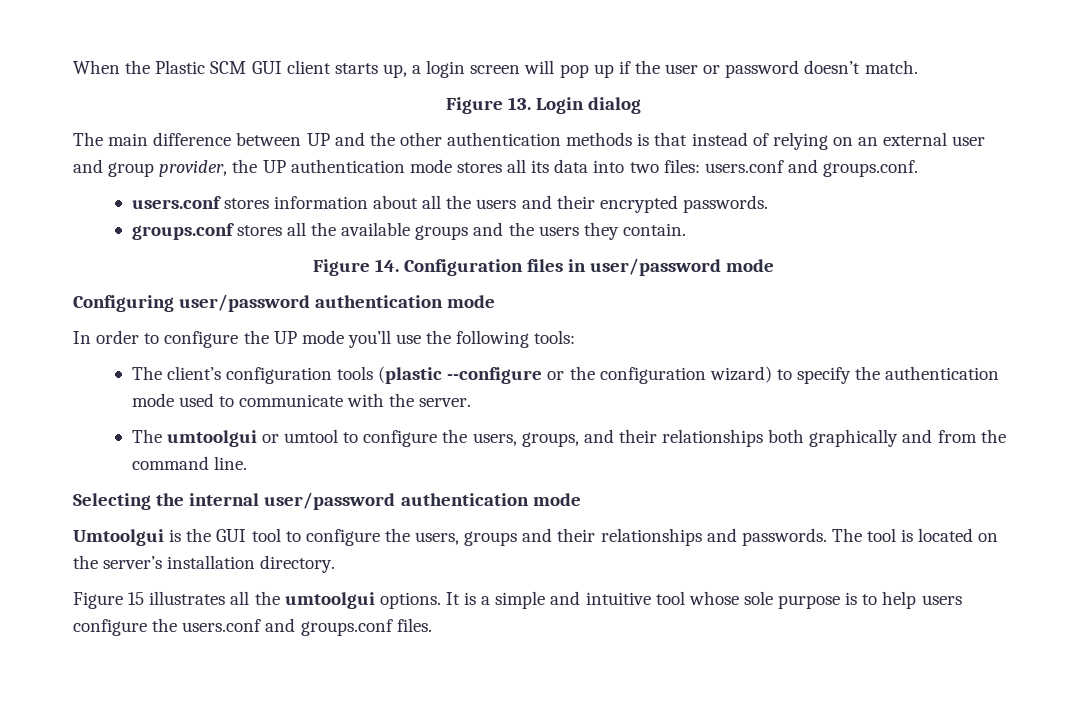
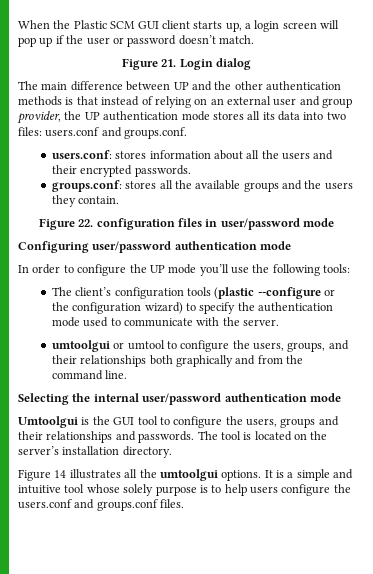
[507,97,531,110] 13. -> [161,59,177,67] 21.
[131,196,221,209] users.conf -> [51,150,112,159] users.conf:
[131,223,234,240] groups.conf -> [51,180,122,192] groups.conf:
[374,259,523,276] 14. Configuration -> [78,218,175,230] 22. configuration
[131,429,162,443] The -> (280, 322) none
[128,592,145,605] 15 -> [54,470,67,478] 14
[743,591,773,605] sole -> [123,484,154,496] solely

